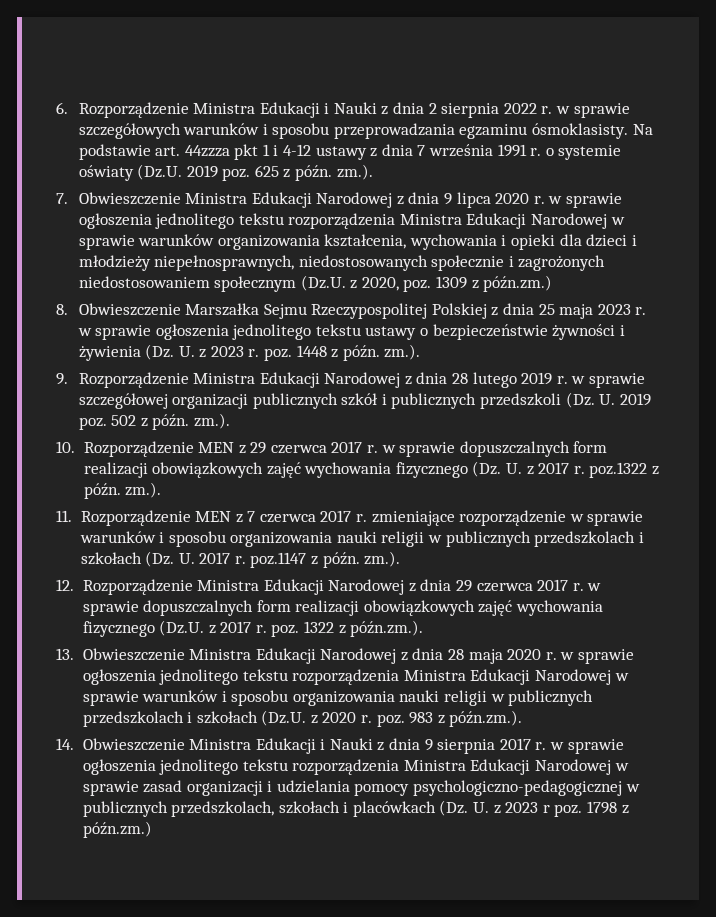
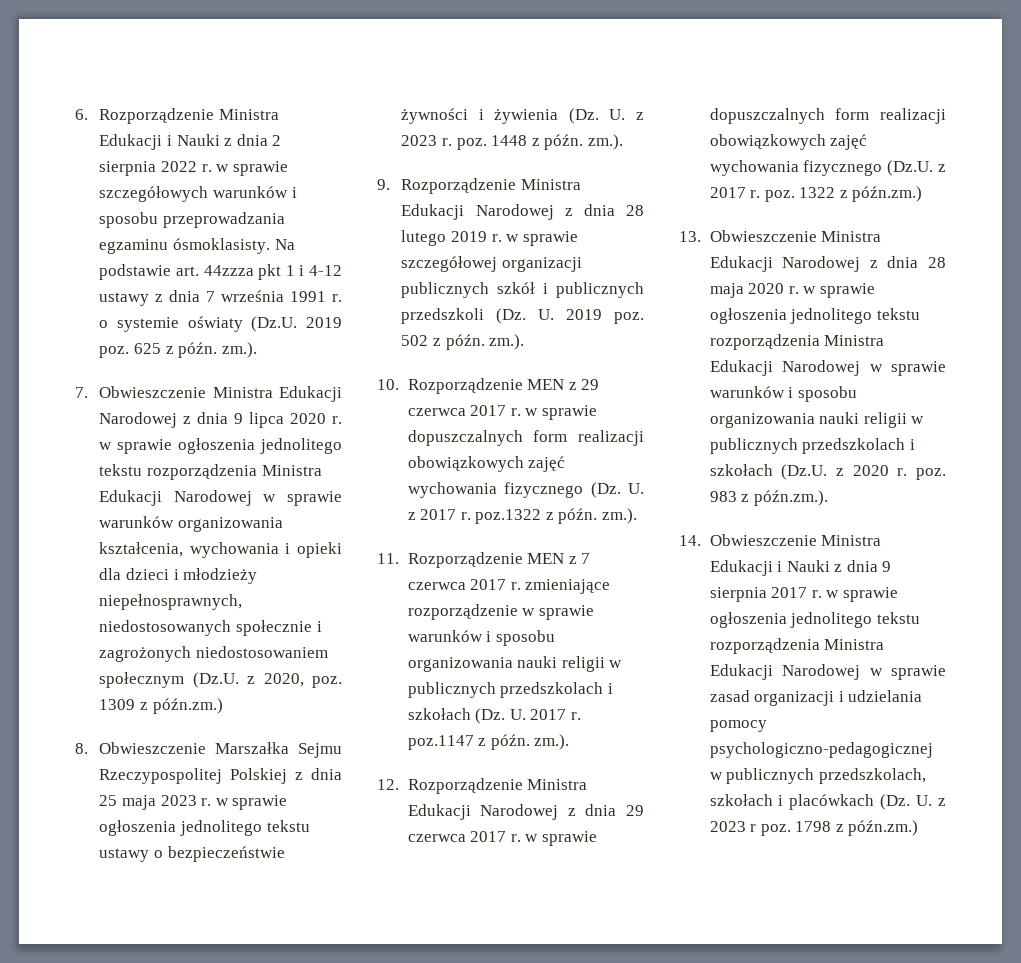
[350,620,424,637] późn.zm.). -> [852,186,923,202] późn.zm.)

